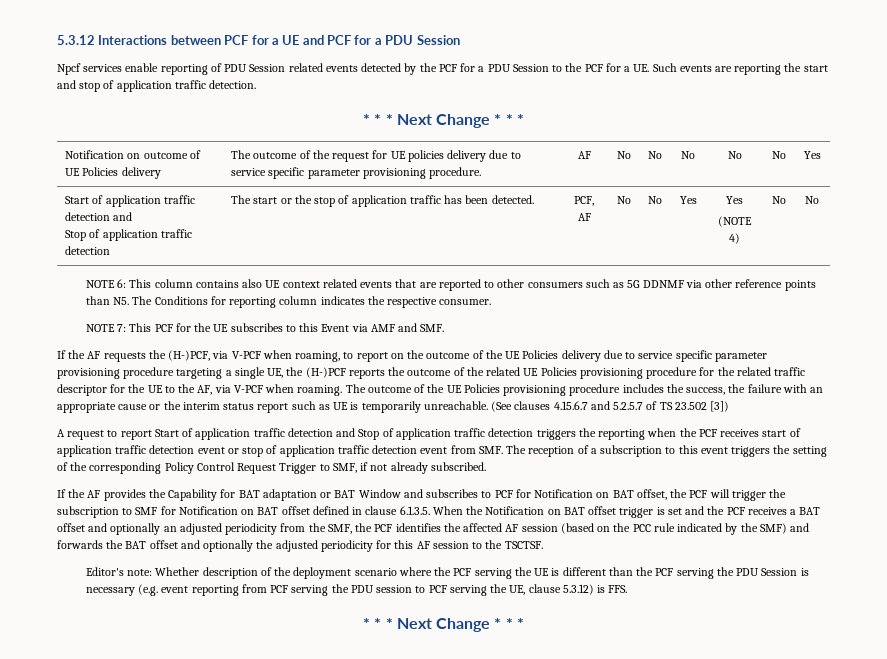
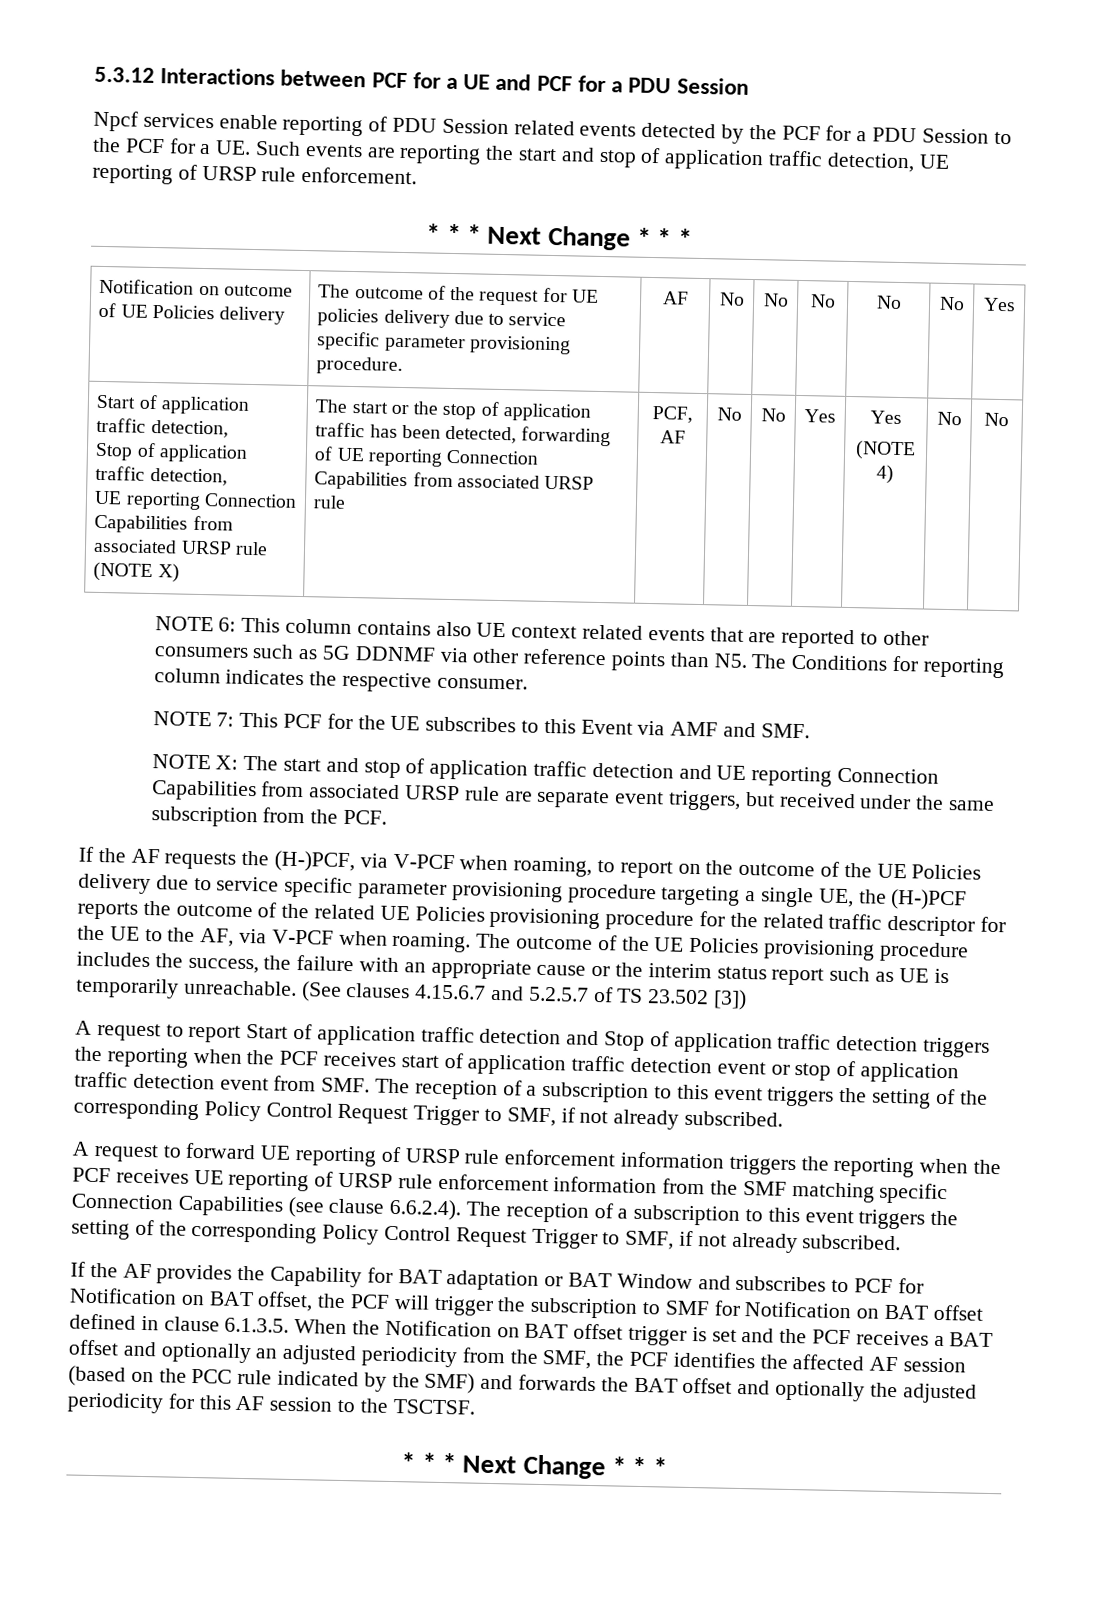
[209,80,257,89] detection. -> [826,152,950,173] [92,163,418,185] detection, UE reporting of URSP rule enforcement.
[65,212,133,221] [65,229,192,241] [65,246,111,255] detection and // Stop of application traffic detection -> [150,419,229,438] [95,442,248,463] [95,465,228,486] [94,490,297,510] [94,514,233,534] [93,538,268,556] [93,561,180,583] detection, // Stop of application traffic detection, // UE reporting Connection Capabilities from associated URSP rule (NOTE X)
[491,195,534,204] detected. -> [445,425,612,447] [314,446,540,467] [314,471,595,491] [313,495,347,509] detected, forwarding of UE reporting Connection Capabilities from associated URSP rule
(445, 328) none -> [151,754,939,787] [150,780,995,811] [150,806,387,828] // NOTE X: The start and stop of application traffic detection and UE reporting Connection Capabilities from associated URSP rule are separate event triggers, but received under the same subscription from the PCF.
(486, 466) none -> [72,1141,1002,1178] [72,1167,949,1205] [71,1193,959,1230] [71,1219,902,1254] // A request to forward UE reporting of URSP rule enforcement information triggers the reporting when the PCF receives UE reporting of URSP rule enforcement information from the SMF matching specific Connection Capabilities (see clause 6.6.2.4). The reception of a subscription to this event triggers the setting of the corresponding Policy Control Request Trigger to SMF, if not already subscribed.
[85,567,809,579] [85,584,628,596] // Editor's note: Whether description of the deployment scenario where the PCF serving the UE is different than the PCF serving the PDU Session is necessary (e.g. event reporting from PCF serving the PDU session to PCF serving the UE, clause 5.3.12) is FFS. -> (475, 1407) none

